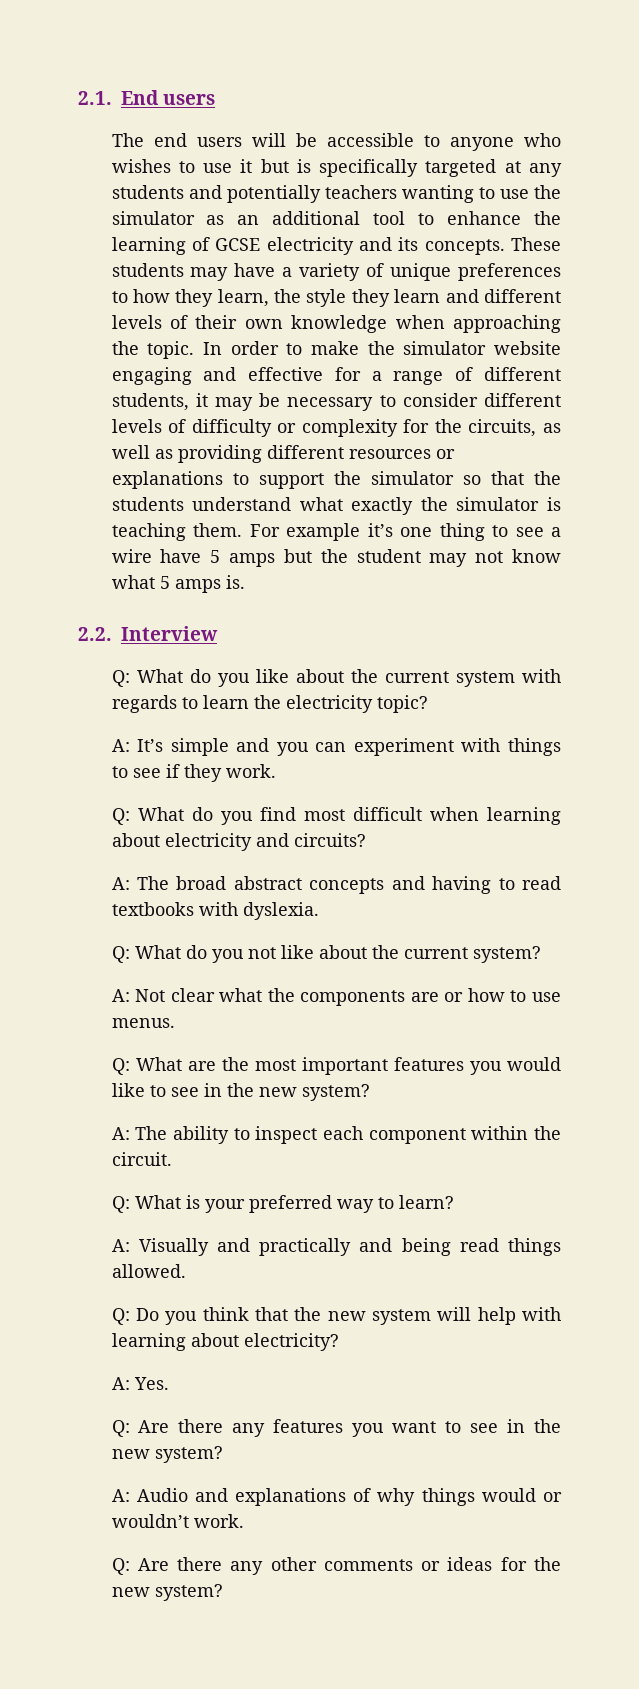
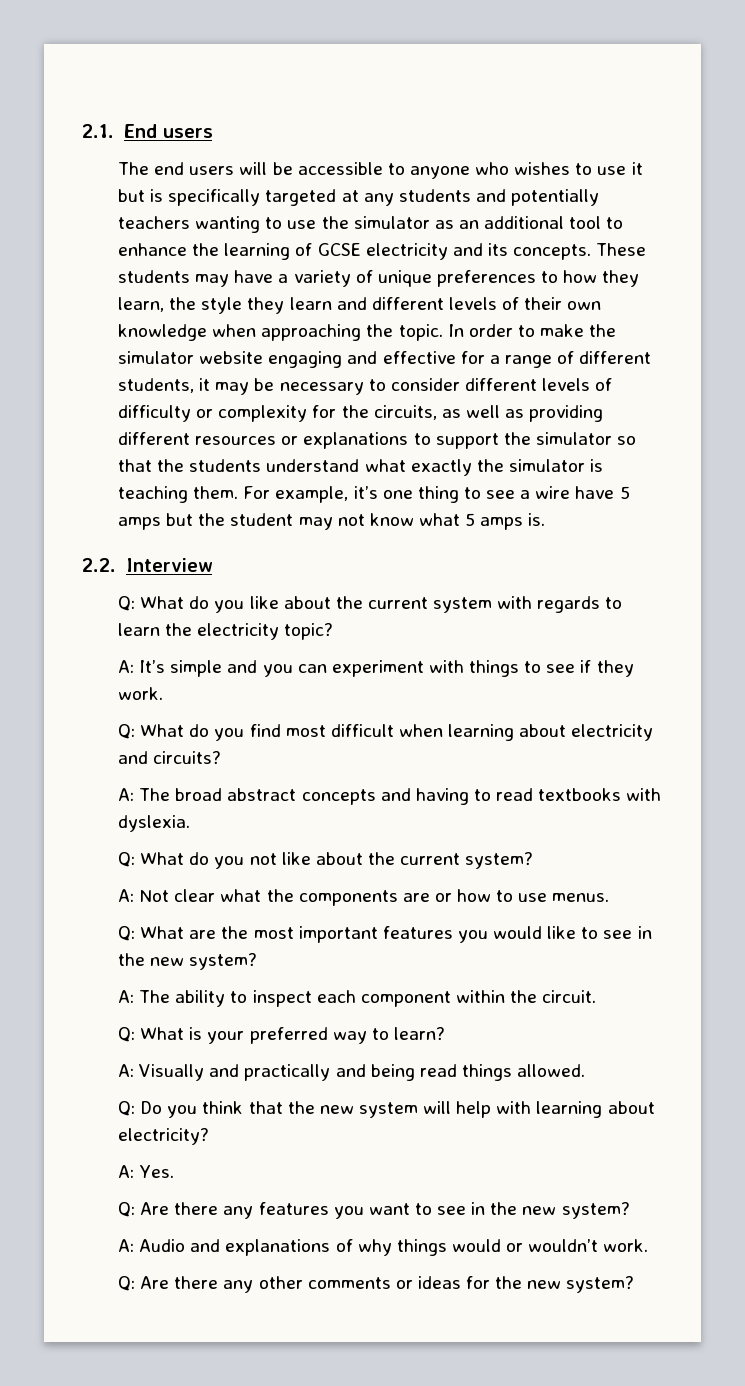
[286,523,361,541] example -> [275,486,349,503] example,

